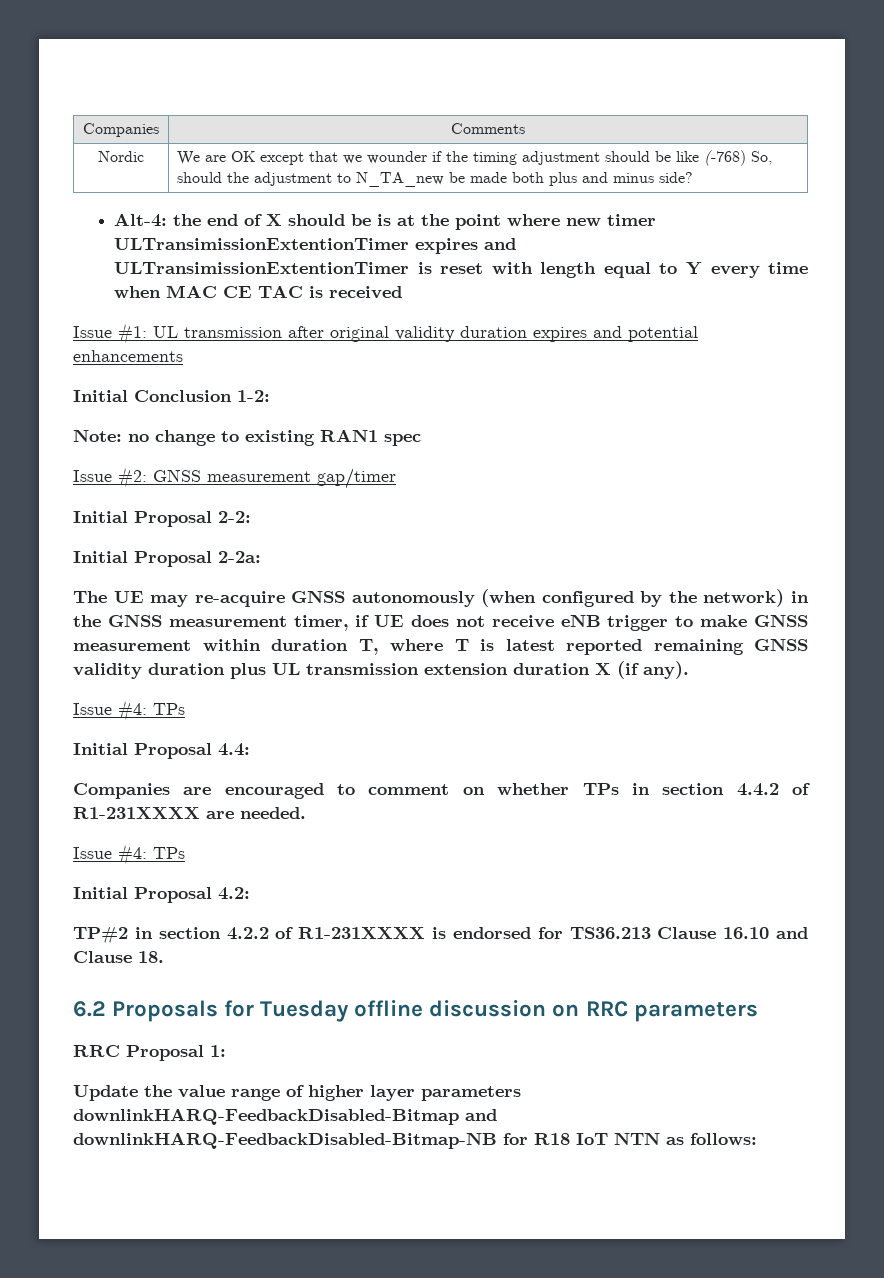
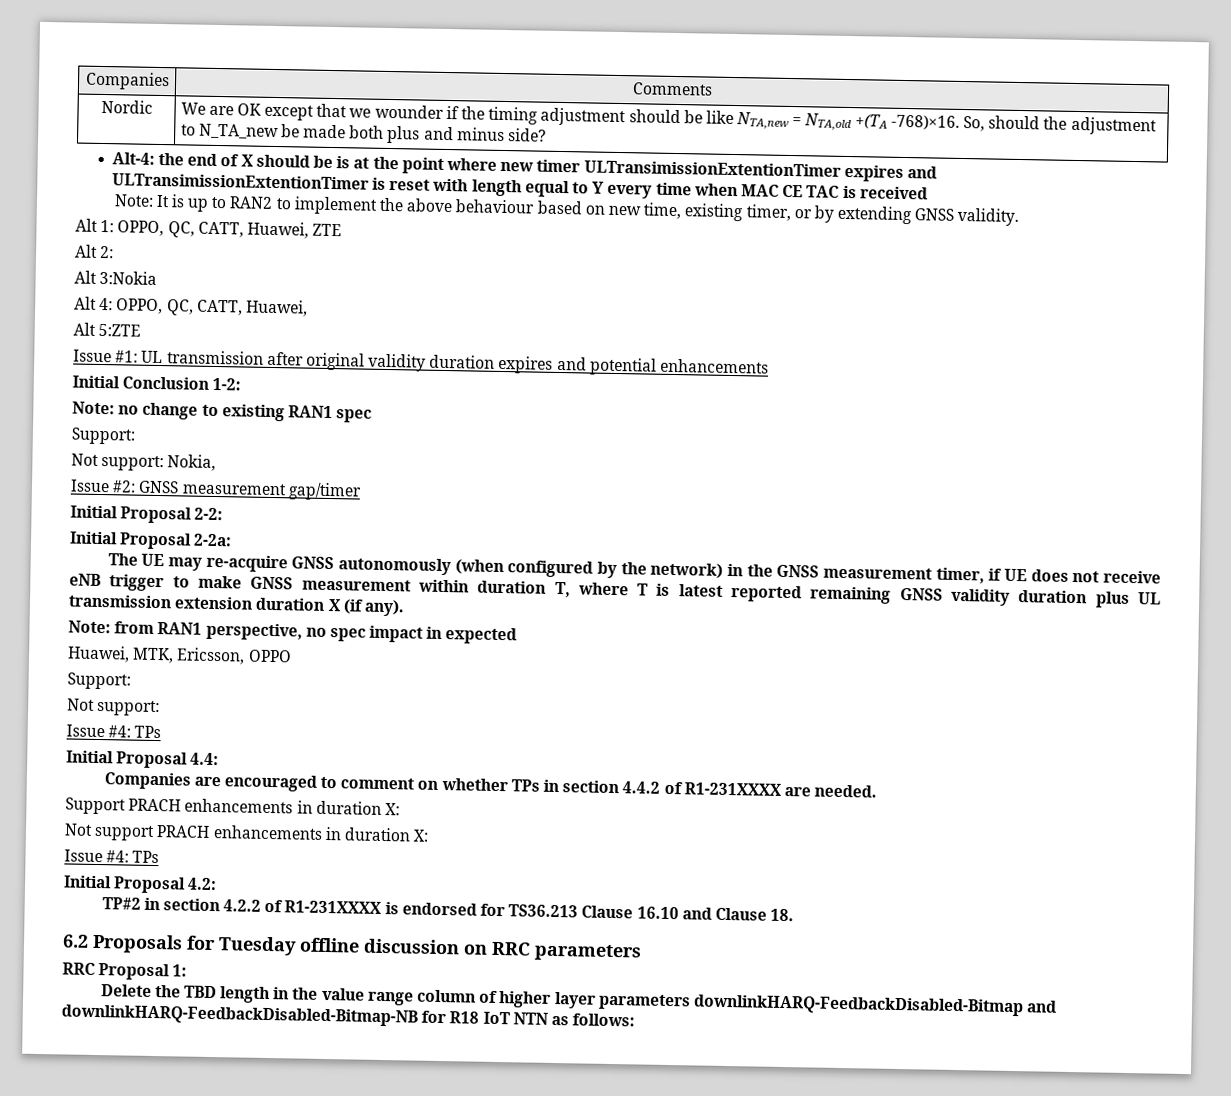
[704,150,747,166] (-768) -> [736,112,960,132] NTA,new = NTA,old +(TA -768)×16.
(403, 292) none -> [113,194,1020,227] [75,218,343,239] [74,244,115,259] [74,270,158,285] [74,296,308,317] [73,322,142,337] // Note: It is up to RAN2 to implement the above behaviour based on new time, existing timer, or by extending GNSS validity. // Alt 1: OPPO, QC, CATT, Huawei, ZTE // Alt 2: // Alt 3:Nokia // Alt 4: OPPO, QC, CATT, Huawei, // Alt 5:ZTE
(421, 440) none -> [71,427,136,445] [71,453,217,472] // Support: // Not support: Nokia,
(689, 670) none -> [68,620,518,645] [67,645,292,665] [67,672,131,690] [67,698,161,717] // Note: from RAN1 perspective, no spec impact in expected // Huawei, MTK, Ericsson, OPPO // Support: // Not support:
(306, 813) none -> [65,797,400,816] [64,823,430,842] // Support PRACH enhancements in duration X: // Not support PRACH enhancements in duration X:
[73,1085,138,1101] Update -> [100,984,290,1004] Delete the TBD length in
(280, 1094) none -> [417,989,477,1003] column

